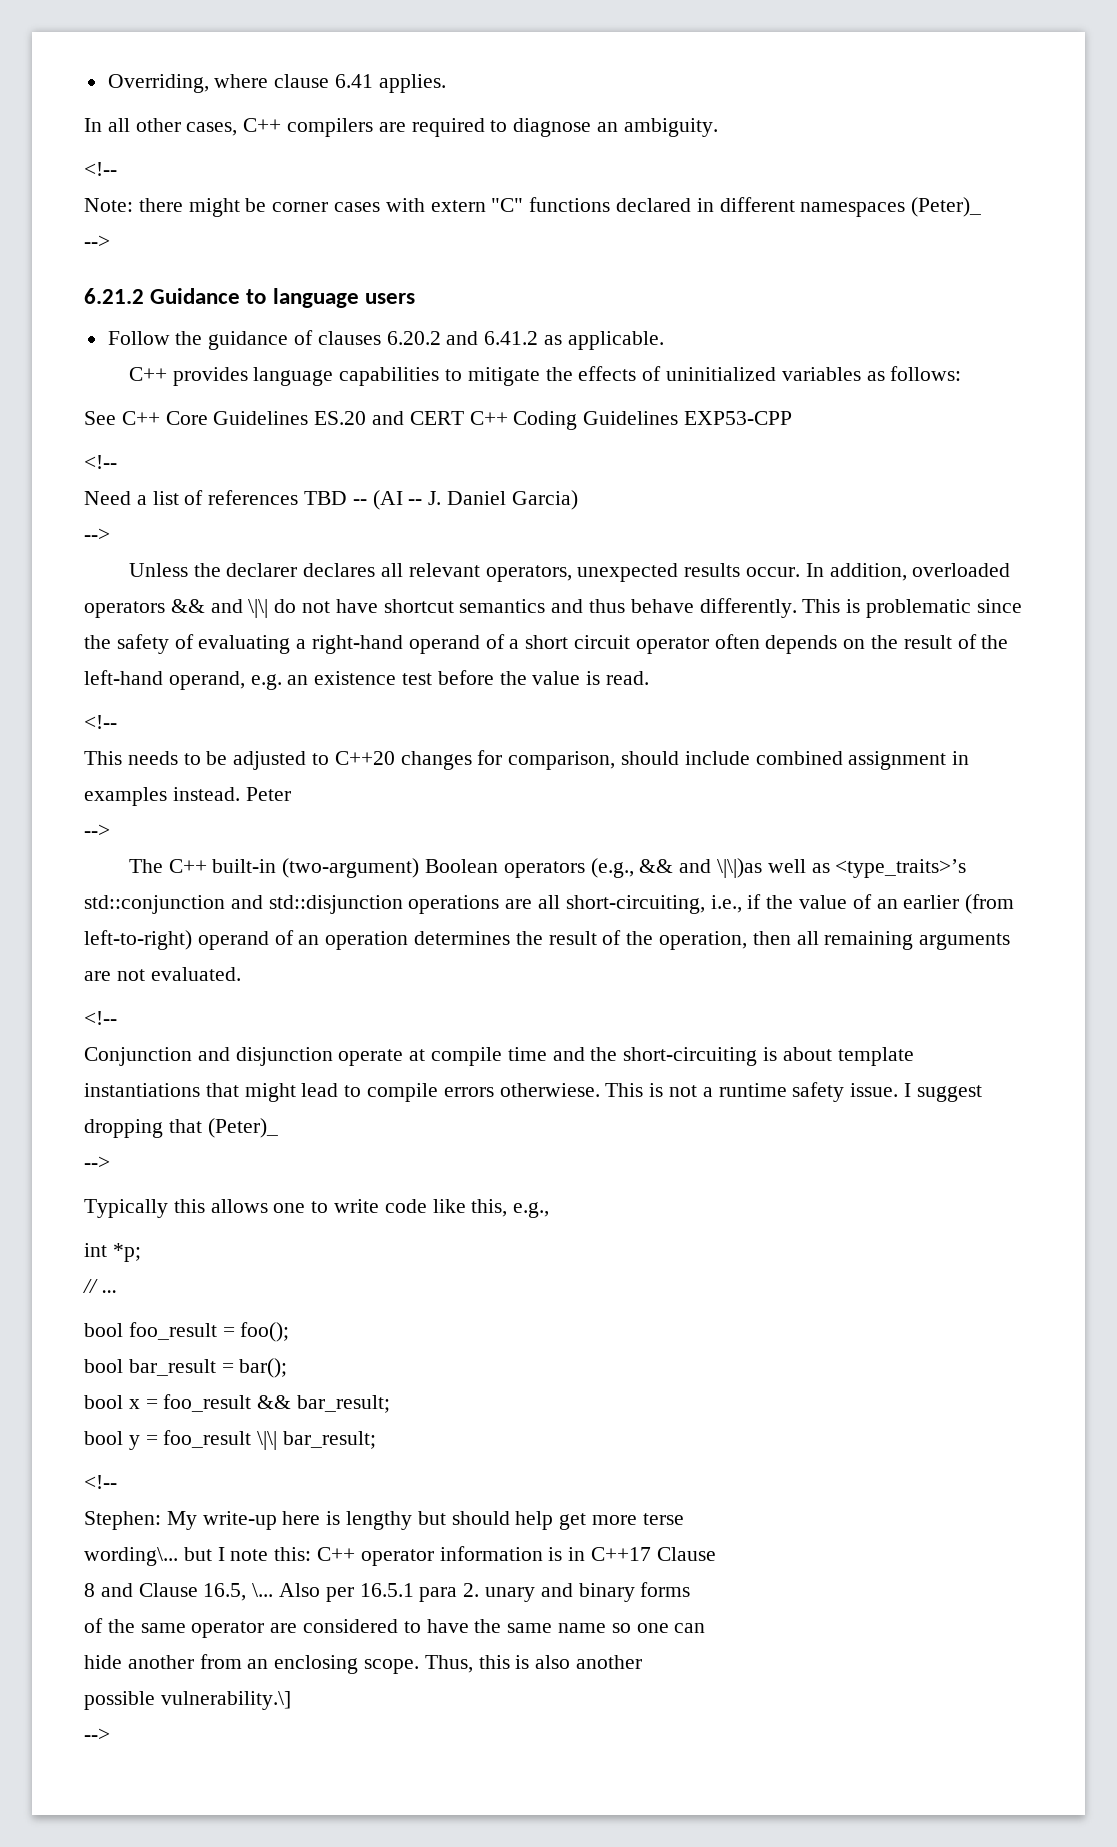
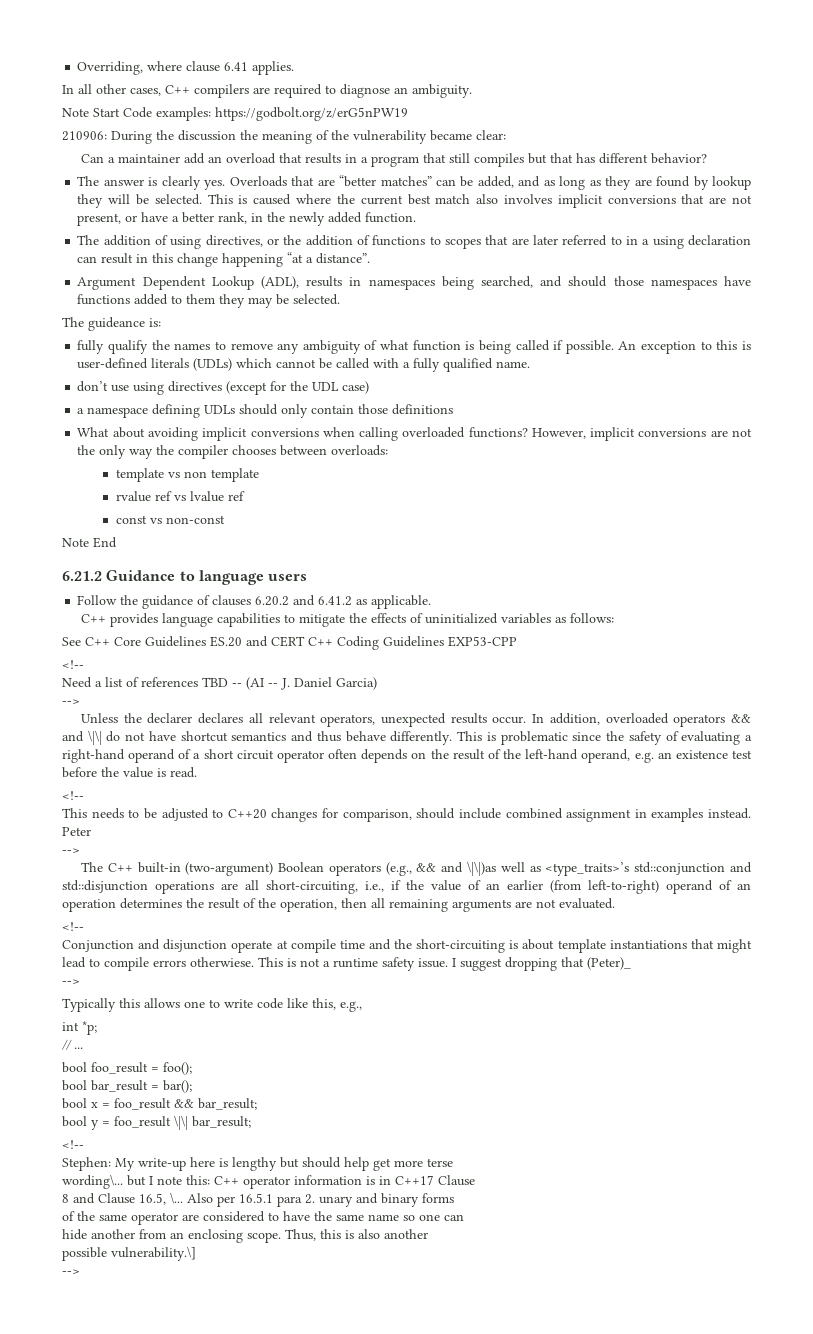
[84,162,117,176] [84,197,982,217] [84,235,110,248] <!-- // Note: there might be corner cases with extern "C" functions declared in different namespaces (Peter)_ // --> -> [62,107,408,121] [62,130,506,144] [81,153,708,167] [77,175,752,190] [77,194,753,208] [77,212,417,226] [77,235,752,249] [77,252,371,267] [77,276,751,290] [77,294,341,308] [62,317,161,331] [77,340,751,354] [77,358,531,372] [77,381,370,395] [77,404,454,418] [77,427,752,441] [77,445,389,459] [115,468,259,482] [115,491,245,502] [115,515,225,524] [62,537,117,548] Note Start Code examples: https://godbolt.org/z/erG5nPW19 // 210906: During the discussion the meaning of the vulnerability became clear: // Can a maintainer add an overload that results in a program that still compiles but that has different behavior? // The answer is clearly yes. Overloads that are “better matches” can be added, and as long as they are found by lookup they will be selected. This is caused where the current best match also involves implicit conversions that are not present, or have a better rank, in the newly added function. // The addition of using directives, or the addition of functions to scopes that are later referred to in a using declaration can result in this change happening “at a distance”. // Argument Dependent Lookup (ADL), results in namespaces being searched, and should those namespaces have functions added to them they may be selected. // The guideance is: // fully qualify the names to remove any ambiguity of what function is being called if possible. An exception to this is user-defined literals (UDLs) which cannot be called with a fully qualified name. // don’t use using directives (except for the UDL case) // a namespace defining UDLs should only contain those definitions // What about avoiding implicit conversions when calling overloaded functions? However, implicit conversions are not the only way the compiler chooses between overloads: // template vs non template // rvalue ref vs lvalue ref // const vs non-const // Note End

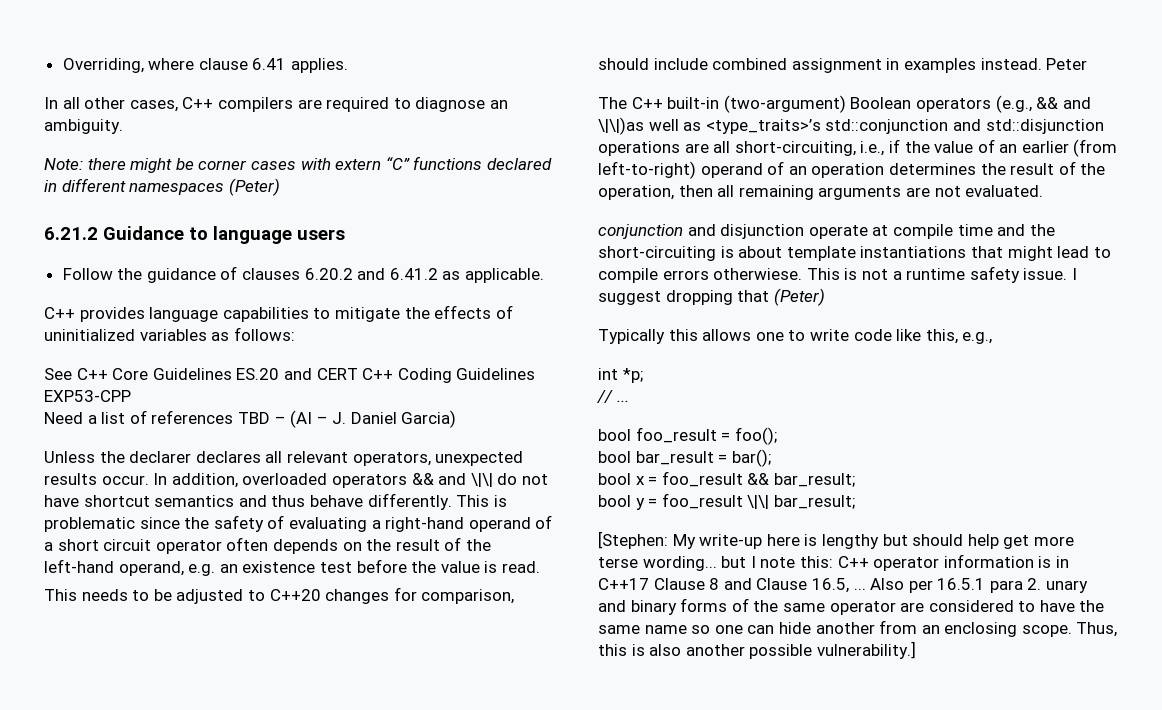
[62,107,408,121] [62,130,506,144] [81,153,708,167] [77,175,752,190] [77,194,753,208] [77,212,417,226] [77,235,752,249] [77,252,371,267] [77,276,751,290] [77,294,341,308] [62,317,161,331] [77,340,751,354] [77,358,531,372] [77,381,370,395] [77,404,454,418] [77,427,752,441] [77,445,389,459] [115,468,259,482] [115,491,245,502] [115,515,225,524] [62,537,117,548] Note Start Code examples: https://godbolt.org/z/erG5nPW19 // 210906: During the discussion the meaning of the vulnerability became clear: // Can a maintainer add an overload that results in a program that still compiles but that has different behavior? // The answer is clearly yes. Overloads that are “better matches” can be added, and as long as they are found by lookup they will be selected. This is caused where the current best match also involves implicit conversions that are not present, or have a better rank, in the newly added function. // The addition of using directives, or the addition of functions to scopes that are later referred to in a using declaration can result in this change happening “at a distance”. // Argument Dependent Lookup (ADL), results in namespaces being searched, and should those namespaces have functions added to them they may be selected. // The guideance is: // fully qualify the names to remove any ambiguity of what function is being called if possible. An exception to this is user-defined literals (UDLs) which cannot be called with a fully qualified name. // don’t use using directives (except for the UDL case) // a namespace defining UDLs should only contain those definitions // What about avoiding implicit conversions when calling overloaded functions? However, implicit conversions are not the only way the compiler chooses between overloads: // template vs non template // rvalue ref vs lvalue ref // const vs non-const // Note End -> [44,156,552,173] [44,178,280,196] Note: there might be corner cases with extern “C” functions declared in different namespaces (Peter)
[62,660,84,669] // <!-- -> (131, 396) none
[232,677,278,690] -- (AI -- -> [274,410,328,428] – (AI –
[62,699,80,705] // --> -> (457, 419) none
[62,791,84,800] // <!-- -> (540, 567) none
[62,848,80,854] // --> -> (1088, 64) none
[62,922,84,931] [62,940,134,952] <!-- // Conjunction -> [598,224,683,239] conjunction
[587,957,631,970] [62,979,80,985] (Peter)_ // --> -> [773,288,825,306] (Peter)
[62,1140,84,1149] [62,1157,111,1171] <!-- // Stephen: -> [598,531,668,549] [Stephen:
[62,1174,123,1189] // wording\... -> [642,556,717,571] wording...
(475, 1180) // -> (705, 584) none
[170,1192,183,1204] \... -> [853,588,866,590] ...
(454, 1198) // -> (728, 605) none
(464, 1217) // -> (775, 629) none
[62,1246,196,1261] [62,1269,80,1275] // possible vulnerability.\] // --> -> [749,641,916,659] possible vulnerability.]

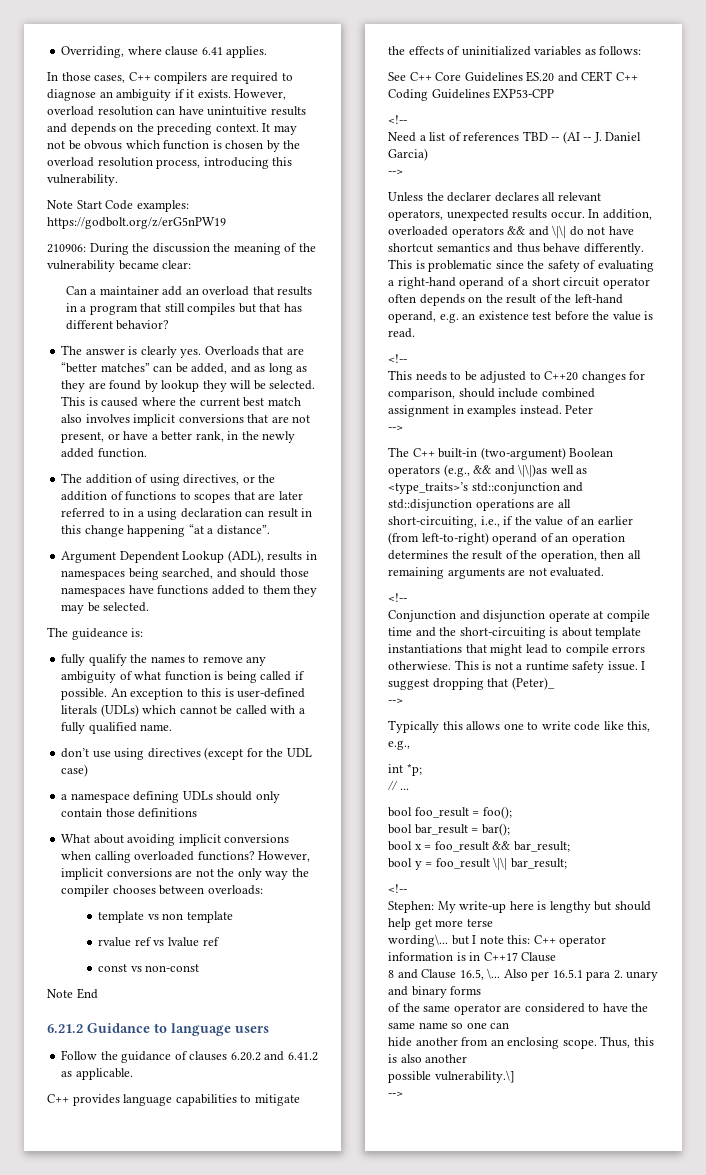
[62,97,126,109] all other -> [61,72,91,81] those
[44,119,123,134] [44,156,552,173] [44,178,280,196] ambiguity. // Note: there might be corner cases with extern “C” functions declared in different namespaces (Peter) -> [116,89,287,101] [47,106,306,116] [47,123,297,135] [47,140,301,152] [47,157,293,169] [47,174,118,186] [47,200,189,212] [47,217,226,229] [47,243,316,255] [47,260,192,272] [65,286,313,296] [65,303,302,315] [65,320,170,330] [61,345,304,358] [61,362,308,375] [61,380,316,392] [61,396,301,407] [61,414,311,426] [61,431,296,443] [61,448,147,458] [61,473,276,486] [61,491,303,503] [61,508,313,520] [61,524,270,537] [61,550,317,563] [61,568,309,580] [61,585,318,597] [61,602,150,614] [47,627,144,640] [61,654,267,666] [61,671,305,683] [61,688,306,700] [61,704,305,717] [61,722,173,734] [61,747,312,760] [61,764,89,777] [61,791,280,803] [61,808,198,818] [61,834,290,846] [61,851,311,863] [61,868,309,880] [61,885,263,897] [98,911,233,923] [98,937,220,947] [98,964,200,972] [47,988,98,999] ambiguity if it exists. However, overload resolution can have unintuitive results and depends on the preceding context. It may not be obvous which function is chosen by the overload resolution process, introducing this vulnerability. // Note Start Code examples: https://godbolt.org/z/erG5nPW19 // 210906: During the discussion the meaning of the vulnerability became clear: // Can a maintainer add an overload that results in a program that still compiles but that has different behavior? // The answer is clearly yes. Overloads that are “better matches” can be added, and as long as they are found by lookup they will be selected. This is caused where the current best match also involves implicit conversions that are not present, or have a better rank, in the newly added function. // The addition of using directives, or the addition of functions to scopes that are later referred to in a using declaration can result in this change happening “at a distance”. // Argument Dependent Lookup (ADL), results in namespaces being searched, and should those namespaces have functions added to them they may be selected. // The guideance is: // fully qualify the names to remove any ambiguity of what function is being called if possible. An exception to this is user-defined literals (UDLs) which cannot be called with a fully qualified name. // don’t use using directives (except for the UDL case) // a namespace defining UDLs should only contain those definitions // What about avoiding implicit conversions when calling overloaded functions? However, implicit conversions are not the only way the compiler chooses between overloads: // template vs non template // rvalue ref vs lvalue ref // const vs non-const // Note End
(131, 396) none -> [388,115,407,124] // <!--
[274,410,328,428] – (AI – -> [551,131,592,144] -- (AI --
(457, 419) none -> [388,169,403,175] // -->
(540, 567) none -> [388,354,407,363] // <!--
(1088, 64) none -> [388,425,403,431] // -->
[598,224,683,239] conjunction -> [388,593,407,602] [388,610,456,622] <!-- // Conjunction
[773,288,825,306] (Peter) -> [511,677,555,690] [388,698,403,704] (Peter)_ // -->
[598,531,668,549] [Stephen: -> [388,884,407,893] [388,901,434,913] <!-- // Stephen:
[642,556,717,571] wording... -> [388,934,448,947] // wording\...
(705, 584) none -> (557, 957) //
[853,588,866,590] ... -> [487,968,501,979] \...
(728, 605) none -> (482, 990) //
(775, 629) none -> (510, 1025) //
[749,641,916,659] possible vulnerability.] -> [388,1070,515,1083] [388,1091,403,1097] // possible vulnerability.\] // -->

